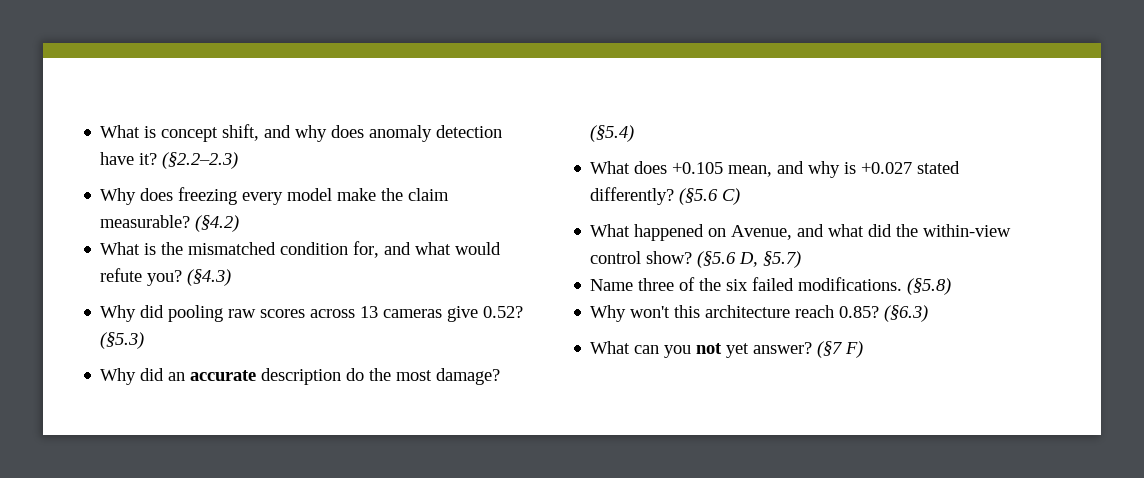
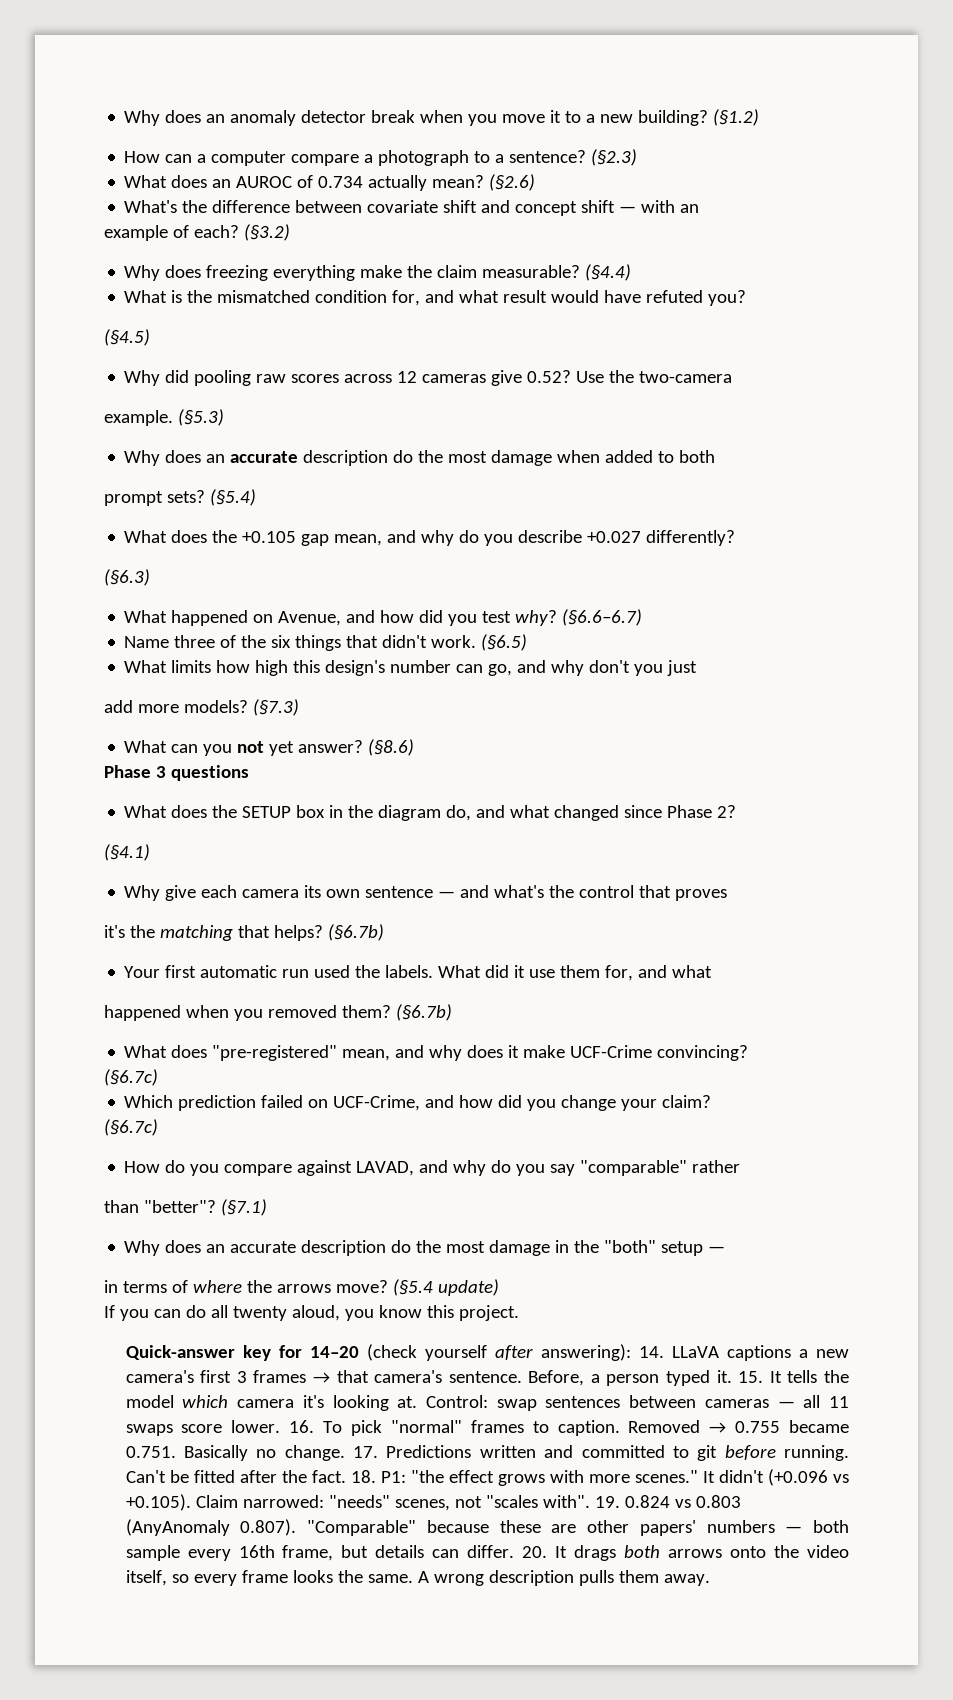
[100,124,503,142] [100,152,239,169] What is concept shift, and why does anomaly detection have it? (§2.2–2.3) -> [124,109,760,126] [124,149,638,166] [124,174,536,191] [124,200,700,216] [104,224,290,241] Why does an anomaly detector break when you move it to a new building? (§1.2) // How can a computer compare a photograph to a sentence? (§2.3) // What does an AUROC of 0.734 actually mean? (§2.6) // What's the difference between covariate shift and concept shift — with an // example of each? (§3.2)
[242,188,333,205] every model -> [273,265,356,281] everything
[195,215,240,232] (§4.2) -> [585,264,632,281] (§4.4)
[455,242,502,255] [100,268,143,282] would refute -> [503,290,704,303] result would have refuted
[187,269,232,286] (§4.3) -> [104,329,150,346] // (§4.5)
[360,306,379,318] 13 -> [397,371,418,383] 12
(524, 312) none -> [576,370,733,383] [104,410,173,426] Use the two-camera // example.
[140,368,501,385] [590,125,635,142] [590,161,961,178] did an accurate description do the most damage? (§5.4) // What does +0.105 mean, and why is +0.027 stated -> [165,450,716,466] [104,489,256,506] [124,530,642,546] does an accurate description do the most damage when added to both // prompt sets? (§5.4) // What does the +0.105 gap mean, and why do you describe +0.027
[679,188,741,205] (§5.6 C) -> [104,569,150,586] // (§6.3)
[828,224,1012,237] [590,251,802,268] what did the within-view control show? (§5.6 D, §5.7) -> [380,609,643,626] how did you test why? (§6.6–6.7)
[752,277,952,295] [590,305,929,322] failed modifications. (§5.8) // Why won't this architecture reach 0.85? (§6.3) -> [295,634,528,651] [124,660,698,676] [104,699,299,716] things that didn't work. (§6.5) // What limits how high this design's number can go, and why don't you just // add more models? (§7.3)
[817,341,864,358] (§7 F) -> [368,739,415,756] [104,765,249,781] [124,805,737,821] [104,844,150,861] [124,885,728,901] [104,924,384,941] [124,965,713,981] [104,1004,452,1021] [124,1045,749,1061] [104,1069,158,1086] [124,1095,712,1111] [104,1119,158,1136] [124,1160,741,1176] [104,1199,267,1216] [124,1240,726,1256] [104,1279,499,1296] [104,1305,519,1321] [125,1344,850,1361] [125,1370,850,1386] [125,1395,849,1411] [125,1420,849,1436] [125,1445,850,1461] [125,1469,849,1486] [125,1494,741,1511] [125,1519,849,1536] [125,1545,850,1561] [125,1570,710,1586] (§8.6) // Phase 3 questions // What does the SETUP box in the diagram do, and what changed since Phase 2? // (§4.1) // Why give each camera its own sentence — and what's the control that proves // it's the matching that helps? (§6.7b) // Your first automatic run used the labels. What did it use them for, and what // happened when you removed them? (§6.7b) // What does "pre-registered" mean, and why does it make UCF-Crime convincing? // (§6.7c) // Which prediction failed on UCF-Crime, and how did you change your claim? // (§6.7c) // How do you compare against LAVAD, and why do you say "comparable" rather // than "better"? (§7.1) // Why does an accurate description do the most damage in the "both" setup — // in terms of where the arrows move? (§5.4 update) // If you can do all twenty aloud, you know this project. // Quick-answer key for 14–20 (check yourself after answering): 14. LLaVA captions a new camera's first 3 frames → that camera's sentence. Before, a person typed it. 15. It tells the model which camera it's looking at. Control: swap sentences between cameras — all 11 swaps score lower. 16. To pick "normal" frames to caption. Removed → 0.755 became 0.751. Basically no change. 17. Predictions written and committed to git before running. Can't be fitted after the fact. 18. P1: "the effect grows with more scenes." It didn't (+0.096 vs +0.105). Claim narrowed: "needs" scenes, not "scales with". 19. 0.824 vs 0.803 (AnyAnomaly 0.807). "Comparable" because these are other papers' numbers — both sample every 16th frame, but details can differ. 20. It drags both arrows onto the video itself, so every frame looks the same. A wrong description pulls them away.

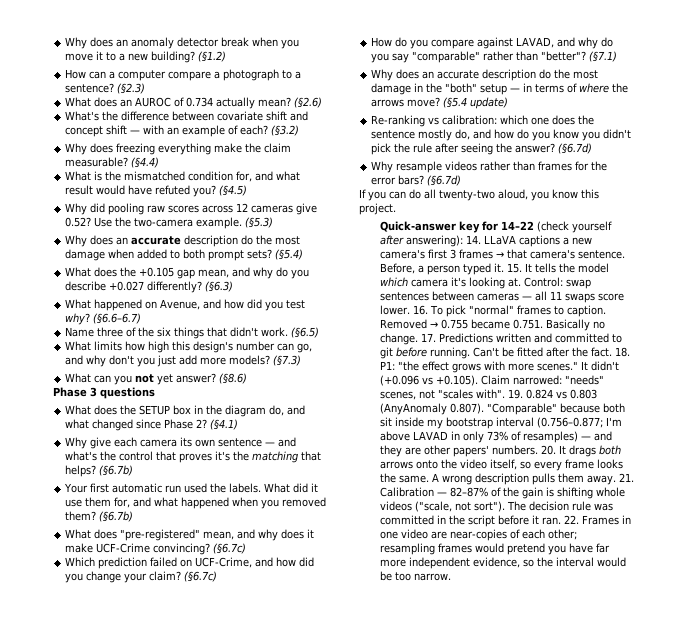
(700, 208) // -> (180, 131) none
(747, 298) // -> (217, 191) none
(733, 377) // -> (194, 222) none
(716, 456) // -> (206, 254) none
(736, 538) // -> (203, 287) none
(698, 668) // -> (177, 361) none
(737, 811) // -> (208, 423) none
(728, 895) // -> (213, 458) none
(713, 971) // -> (179, 502) none
(749, 1053) // -> (211, 549) none
(712, 1101) // -> (182, 576) none
(741, 1166) // -> (515, 56) none
(726, 1249) // -> (521, 90) none
(499, 1287) none -> [371,115,595,127] [371,129,632,141] [371,143,593,155] [371,161,608,173] [371,175,462,186] // Re-ranking vs calibration: which one does the sentence mostly do, and how do you know you didn't pick the rule after seeing the answer? (§6.7d) // Why resample videos rather than frames for the error bars? (§6.7d)
[232,1306,287,1321] twenty -> [439,190,495,201] twenty-two
[309,1346,359,1358] 14–20 -> [500,221,534,230] 14–22
[499,1520,849,1536] [125,1545,515,1561] these are other papers' numbers — both sample every 16th frame, but details can differ. -> [602,403,625,413] [379,417,622,429] [379,431,612,443] [379,445,538,457] both sit inside my bootstrap interval (0.756–0.877; I'm above LAVAD in only 73% of resamples) — and they are other papers' numbers.
(710, 1580) none -> [618,473,634,482] [379,487,625,499] [379,501,613,512] [379,515,631,527] [379,529,577,541] [379,543,610,555] [379,557,626,569] [379,571,451,581] 21. Calibration — 82–87% of the gain is shifting whole videos ("scale, not sort"). The decision rule was committed in the script before it ran. 22. Frames in one video are near-copies of each other; resampling frames would pretend you have far more independent evidence, so the interval would be too narrow.

